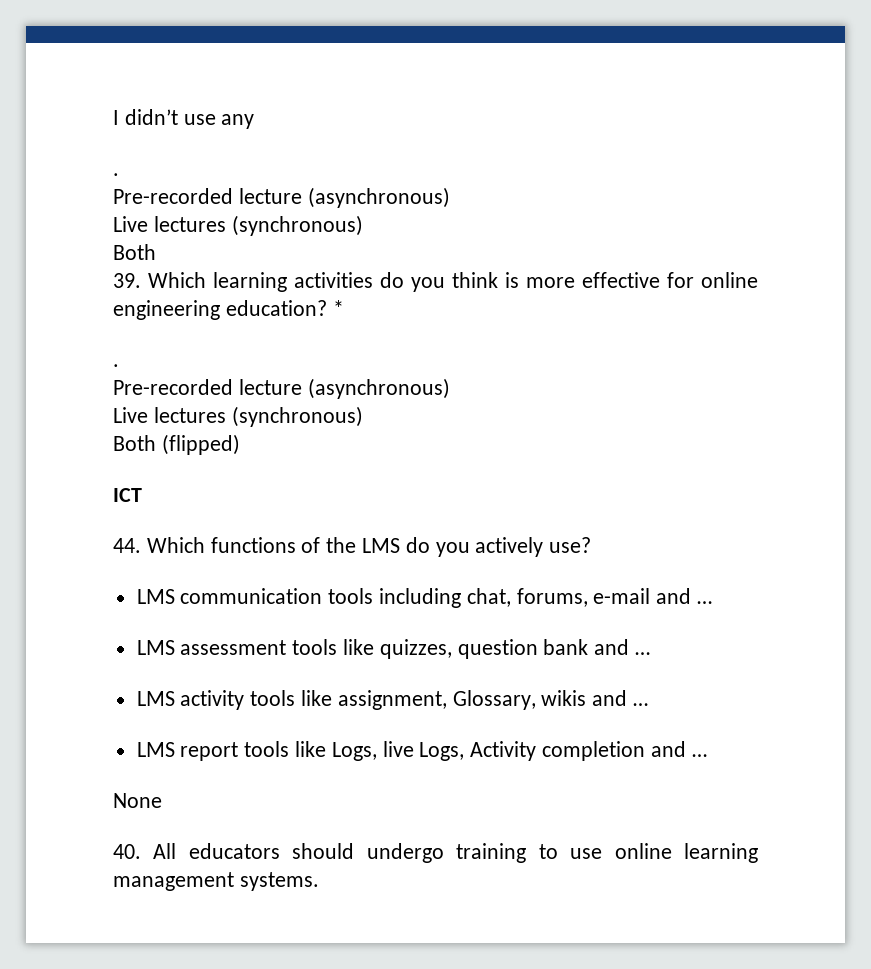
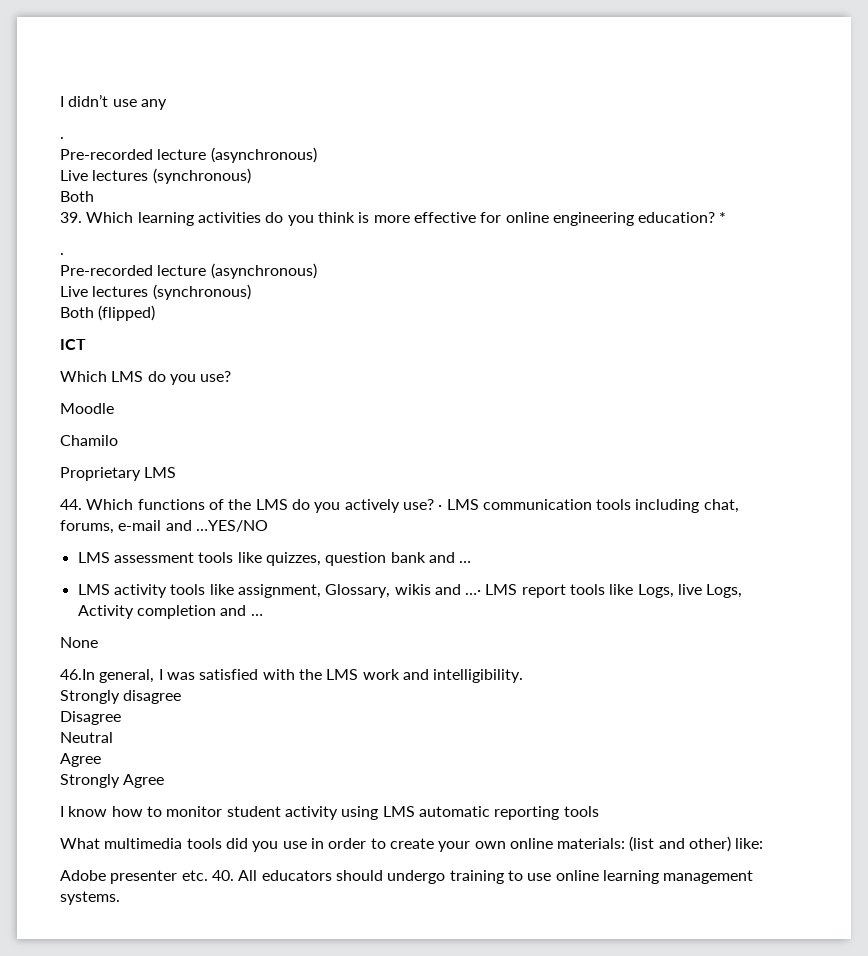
(142, 495) none -> [60,371,232,385] [60,403,114,414] [60,435,118,446] [60,467,177,481] // Which LMS do you use? // Moodle // Chamilo // Proprietary LMS
(592, 545) // -> [438,505,443,510] ·
[697,601,713,604] … -> [195,520,268,532] …YES/NO
[633,703,649,706] … // -> [465,590,482,595] …·
(162, 800) none -> [60,669,524,683] [60,690,182,704] [60,711,121,725] [60,732,113,743] [60,753,101,767] [60,774,165,788] [60,806,599,820] [60,836,764,852] [60,870,208,884] 46.In general, I was satisfied with the LMS work and intelligibility. // Strongly disagree // Disagree // Neutral // Agree // Strongly Agree // I know how to monitor student activity using LMS automatic reporting tools // What multimedia tools did you use in order to create your own online materials: (list and other) like: // Adobe presenter etc.

